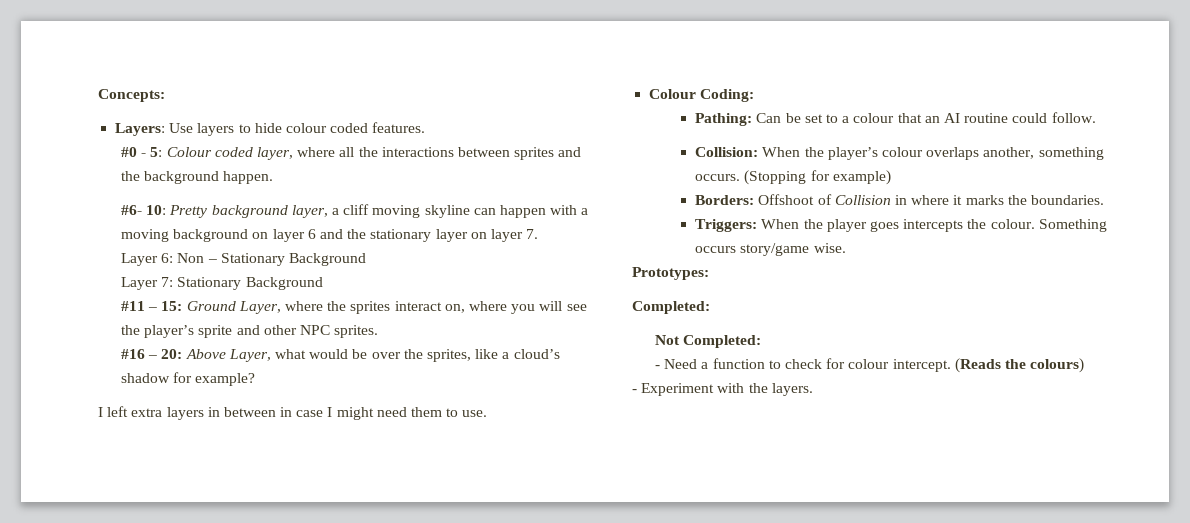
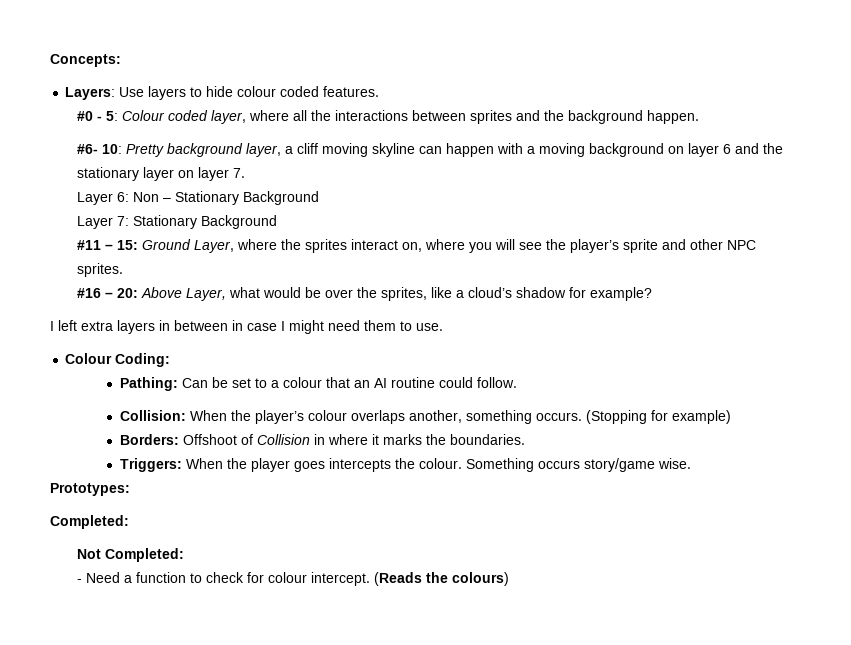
[632,383,813,396] // - Experiment with the layers. -> (510, 579) none

